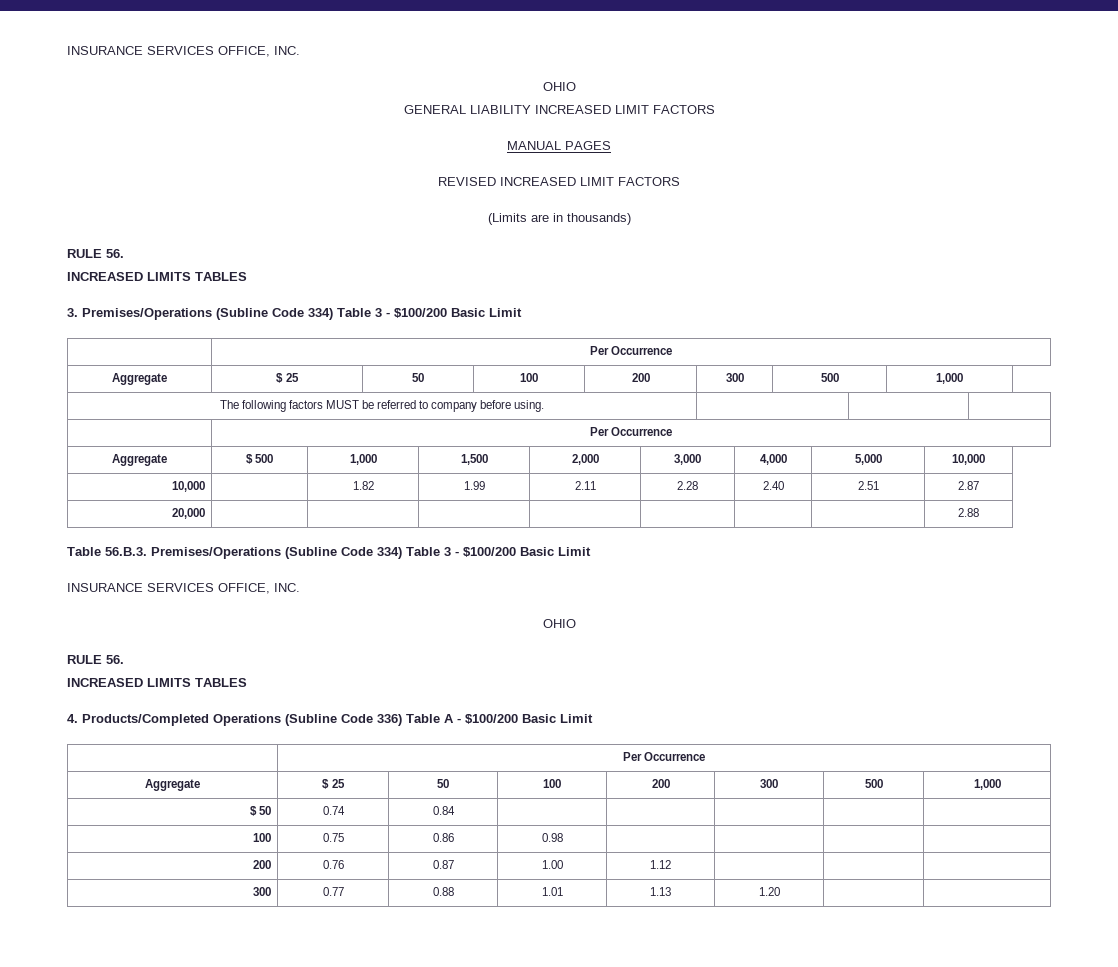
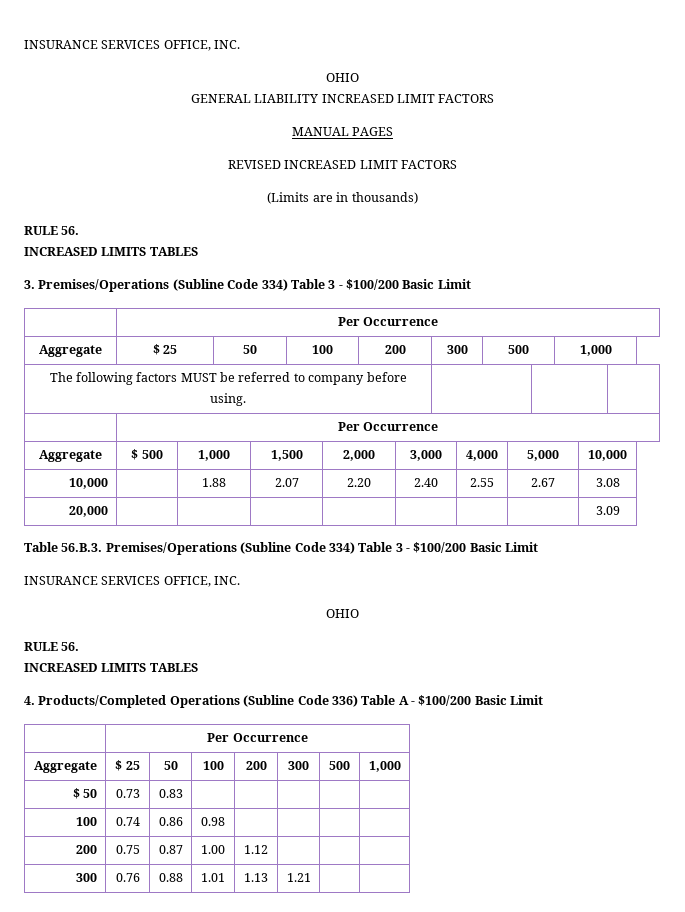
[352,481,374,490] [463,481,485,490] [574,481,596,490] [677,481,698,490] [762,481,784,490] [857,481,879,490] [958,481,979,490] 1.82 | 1.99 | 2.11 | 2.28 | 2.40 | 2.51 | 2.87 -> [202,478,227,487] [274,478,299,487] [347,478,371,487] [414,478,438,487] [470,478,494,487] [531,478,555,487] [595,478,620,487] 1.88 | 2.07 | 2.20 | 2.40 | 2.55 | 2.67 | 3.08
[958,508,979,517] 2.88 -> [595,506,620,515] 3.09
[322,806,345,815] [432,806,455,815] [252,833,271,842] [322,833,344,842] 0.74 | 0.84 | | | | | // 100 | 0.75 -> [115,789,140,798] [158,789,183,798] [76,817,98,826] [115,817,140,826] 0.73 | 0.83 | | | | | // 100 | 0.74
[322,860,344,869] 0.76 -> [115,845,140,854] 0.75
[322,887,344,896] 0.77 -> [115,873,140,882] 0.76
[758,887,780,896] 1.20 -> [286,873,311,882] 1.21

